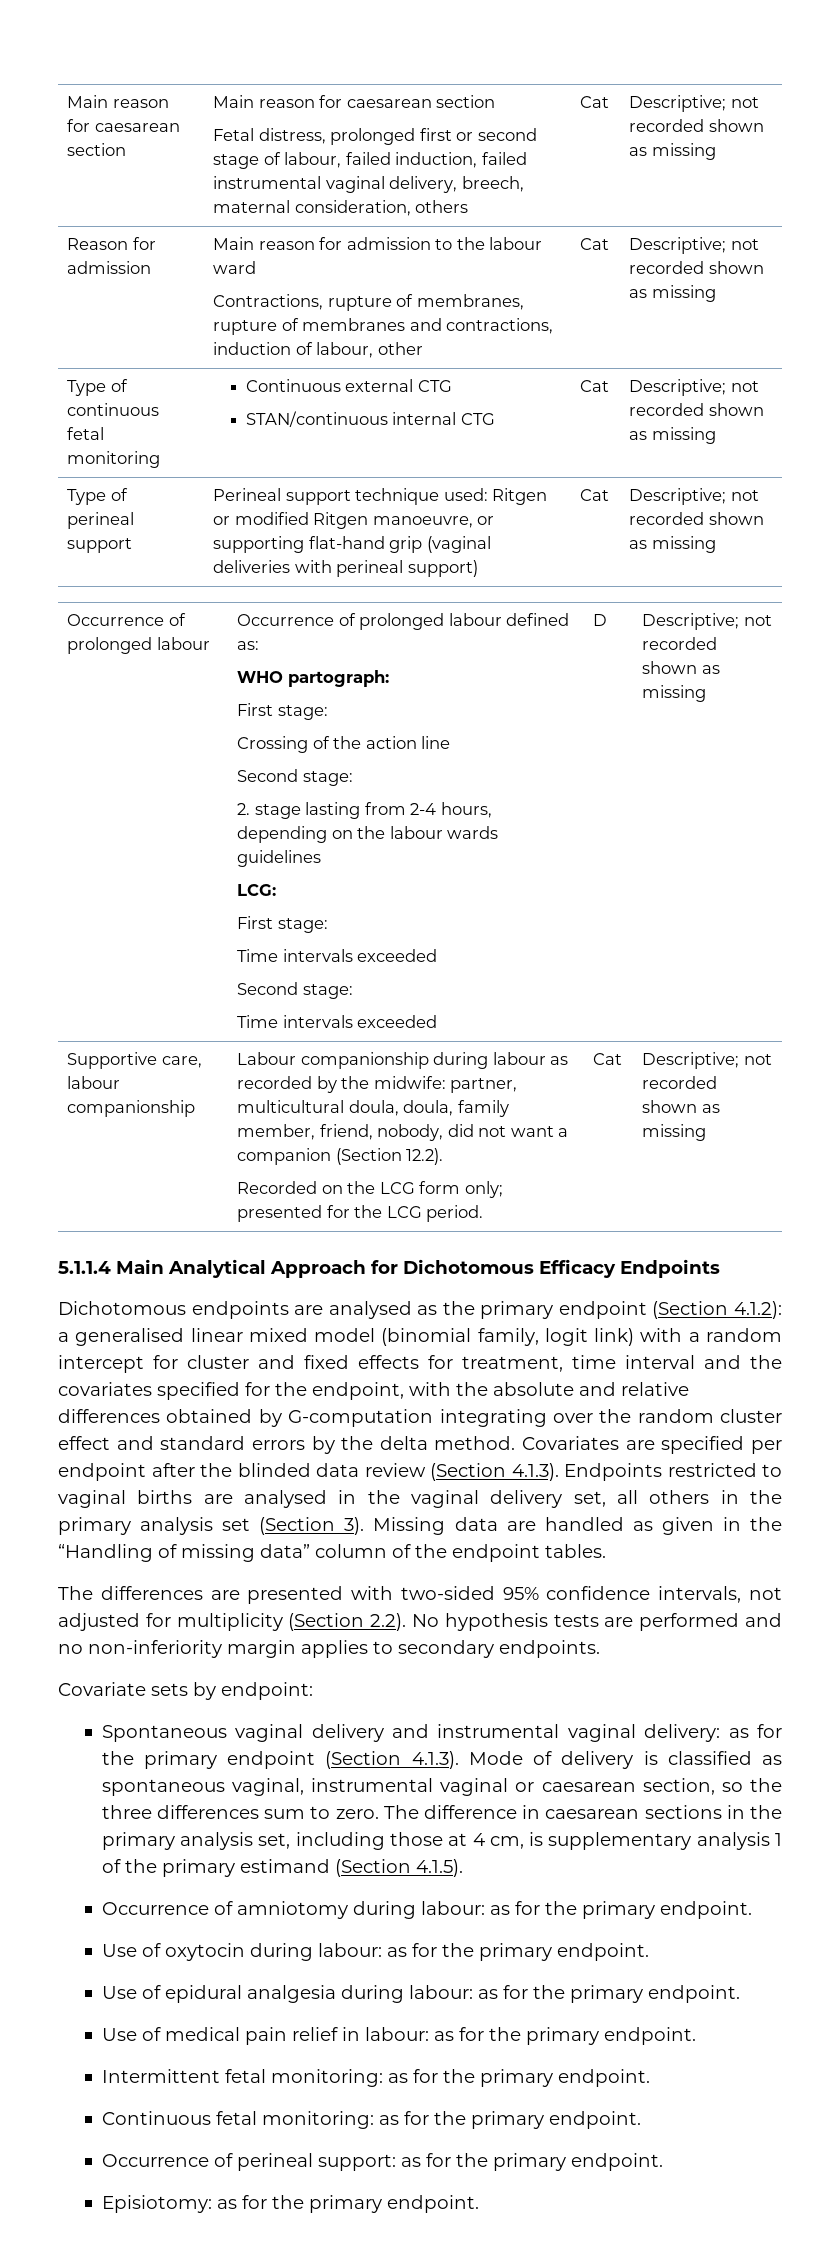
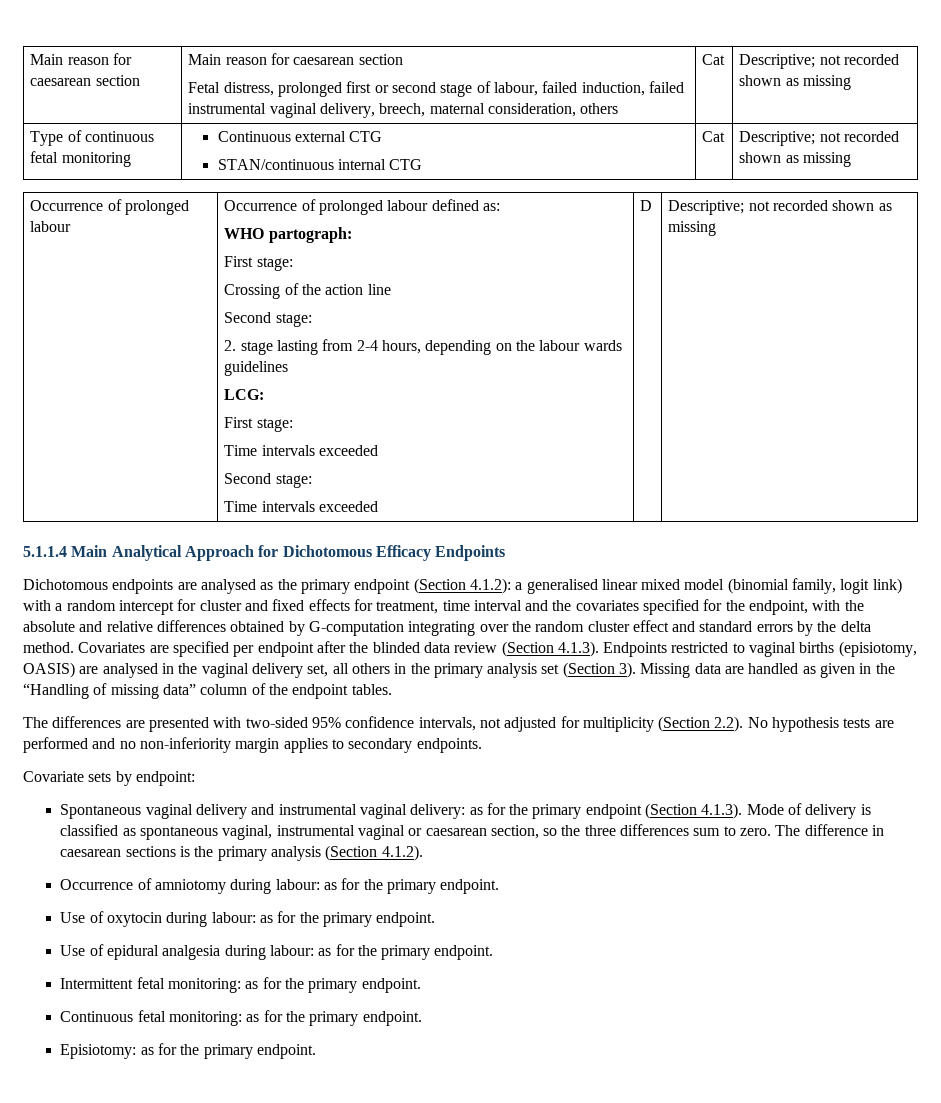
[67,237,156,250] [67,261,152,274] [213,237,543,250] [213,261,257,274] [213,294,524,311] [213,318,554,335] [213,342,423,358] [580,238,610,250] [629,237,759,254] [629,261,764,274] [629,285,716,302] // Reason for admission | Main reason for admission to the labour ward // Contractions, rupture of membranes, rupture of membranes and contractions, induction of labour, other | Cat | Descriptive; not recorded shown as missing -> (851, 82) none
[67,488,128,505] [67,512,135,529] [67,538,133,553] [213,488,548,505] [213,512,495,529] [213,536,491,553] [213,560,478,577] [580,489,610,501] [629,488,759,505] [629,512,764,525] [629,536,716,553] // Type of perineal support | Perineal support technique used: Ritgen or modified Ritgen manoeuvre, or supporting flat-hand grip (vaginal deliveries with perineal support) | Cat | Descriptive; not recorded shown as missing -> (851, 159) none
[67,1052,202,1069] [67,1076,121,1089] [67,1100,196,1117] [237,1052,569,1069] [237,1076,518,1093] [237,1100,509,1117] [237,1124,569,1141] [237,1148,444,1165] [237,1181,503,1198] [237,1205,484,1222] [593,1053,623,1065] [642,1052,772,1069] [642,1076,718,1089] [642,1100,720,1113] [642,1124,707,1141] // Supportive care, labour companionship | Labour companionship during labour as recorded by the midwife: partner, multicultural doula, doula, family member, friend, nobody, did not want a companion (Section 12.2). // Recorded on the LCG form only; presented for the LCG period. | Cat | Descriptive; not recorded shown as missing -> (717, 228) none
(193, 1497) none -> [838,641,917,657] [23,662,75,678] (episiotomy, OASIS)
[726,1805,782,1819] [101,1832,782,1850] [101,1859,463,1877] in the primary analysis set, including those at 4 cm, is supplementary analysis 1 of the primary estimand (Section 4.1.5). -> [179,845,423,861] is the primary analysis (Section 4.1.2).
[101,2027,696,2045] // Use of medical pain relief in labour: as for the primary endpoint. -> (494, 952) none
[101,2153,663,2171] // Occurrence of perineal support: as for the primary endpoint. -> (422, 1018) none

